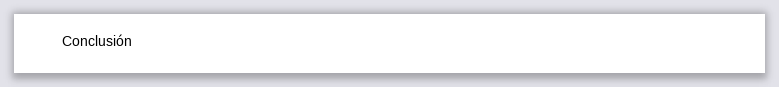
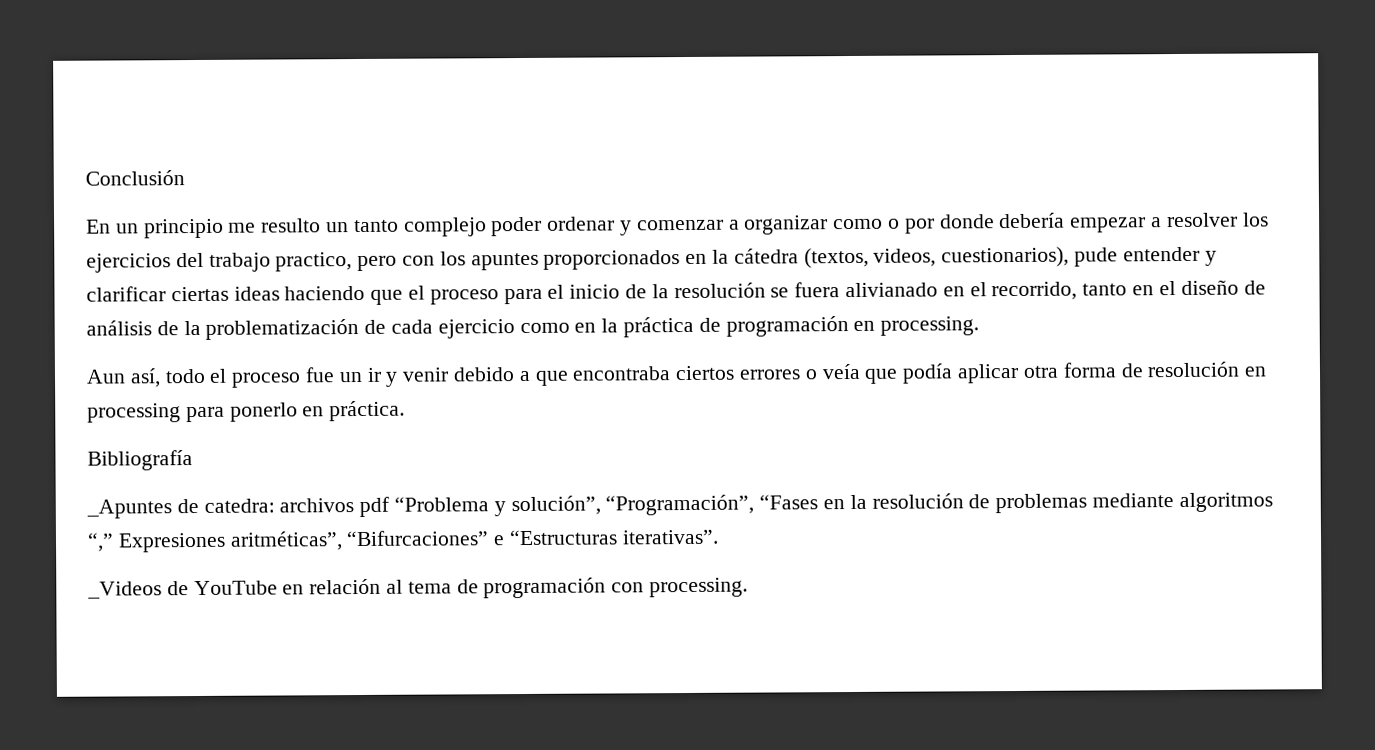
(132, 40) none -> [86,212,1269,239] [86,246,1217,273] [86,279,1266,305] [86,316,980,340] [86,361,1268,388] [87,400,406,423] [87,450,193,471] [86,492,1273,519] [87,529,719,553] [87,577,749,599] // En un principio me resulto un tanto complejo poder ordenar y comenzar a organizar como o por donde debería empezar a resolver los ejercicios del trabajo practico, pero con los apuntes proporcionados en la cátedra (textos, videos, cuestionarios), pude entender y clarificar ciertas ideas haciendo que el proceso para el inicio de la resolución se fuera alivianado en el recorrido, tanto en el diseño de análisis de la problematización de cada ejercicio como en la práctica de programación en processing. // Aun así, todo el proceso fue un ir y venir debido a que encontraba ciertos errores o veía que podía aplicar otra forma de resolución en processing para ponerlo en práctica. // Bibliografía // _Apuntes de catedra: archivos pdf “Problema y solución”, “Programación”, “Fases en la resolución de problemas mediante algoritmos “,” Expresiones aritméticas”, “Bifurcaciones” e “Estructuras iterativas”. // _Videos de YouTube en relación al tema de programación con processing.

